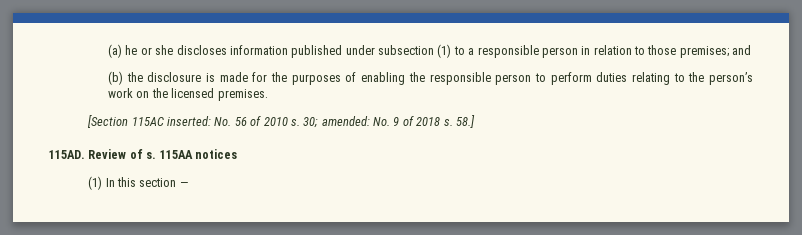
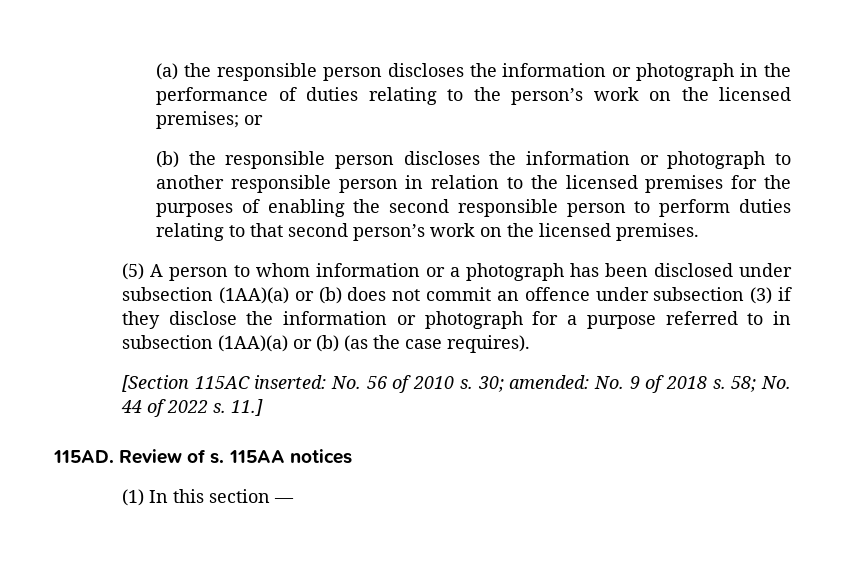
[125,44,752,58] [108,71,592,85] he or she discloses information published under subsection (1) to a responsible person in relation to those premises; and // (b) the disclosure is made for the purposes of enabling the responsible person to perform -> [183,63,791,81] [156,87,297,105] the responsible person discloses the information or photograph in the performance of
[217,89,268,101] premises. -> [156,111,264,129] [156,151,791,169] [156,175,791,193] [156,199,791,217] [156,223,700,241] [122,263,792,281] [122,287,792,304] [122,311,791,329] [122,335,531,353] premises; or // (b) the responsible person discloses the information or photograph to another responsible person in relation to the licensed premises for the purposes of enabling the second responsible person to perform duties relating to that second person’s work on the licensed premises. // (5) A person to whom information or a photograph has been disclosed under subsection (1AA)(a) or (b) does not commit an offence under subsection (3) if they disclose the information or photograph for a purpose referred to in subsection (1AA)(a) or (b) (as the case requires).
[455,115,475,128] 58.] -> [731,376,791,392] [121,399,264,417] 58; No. 44 of 2022 s. 11.]

